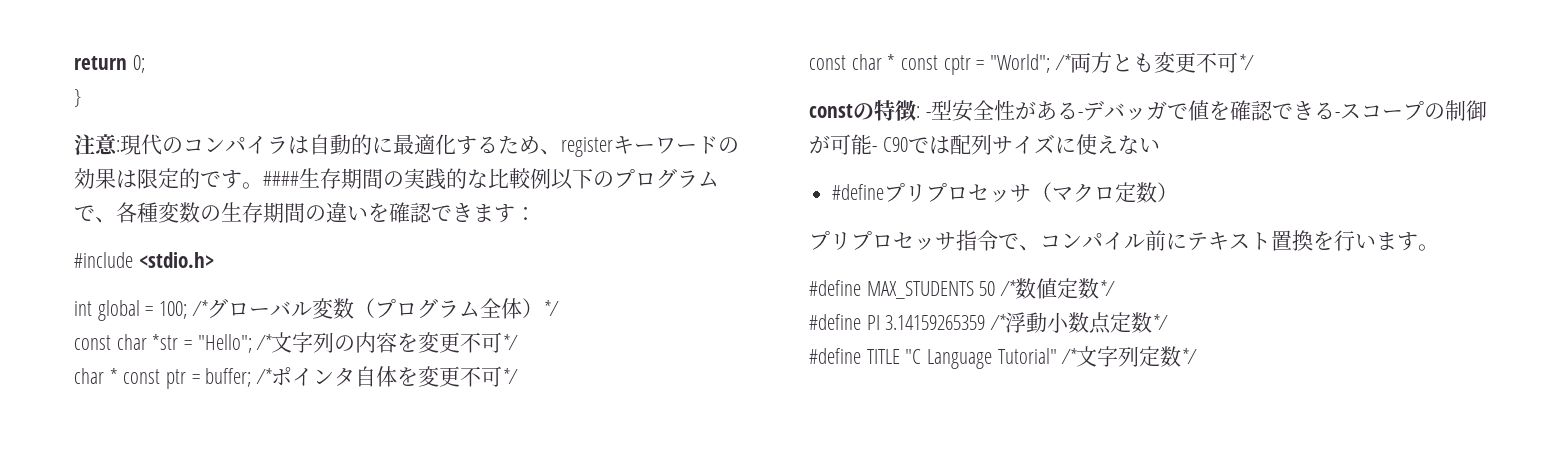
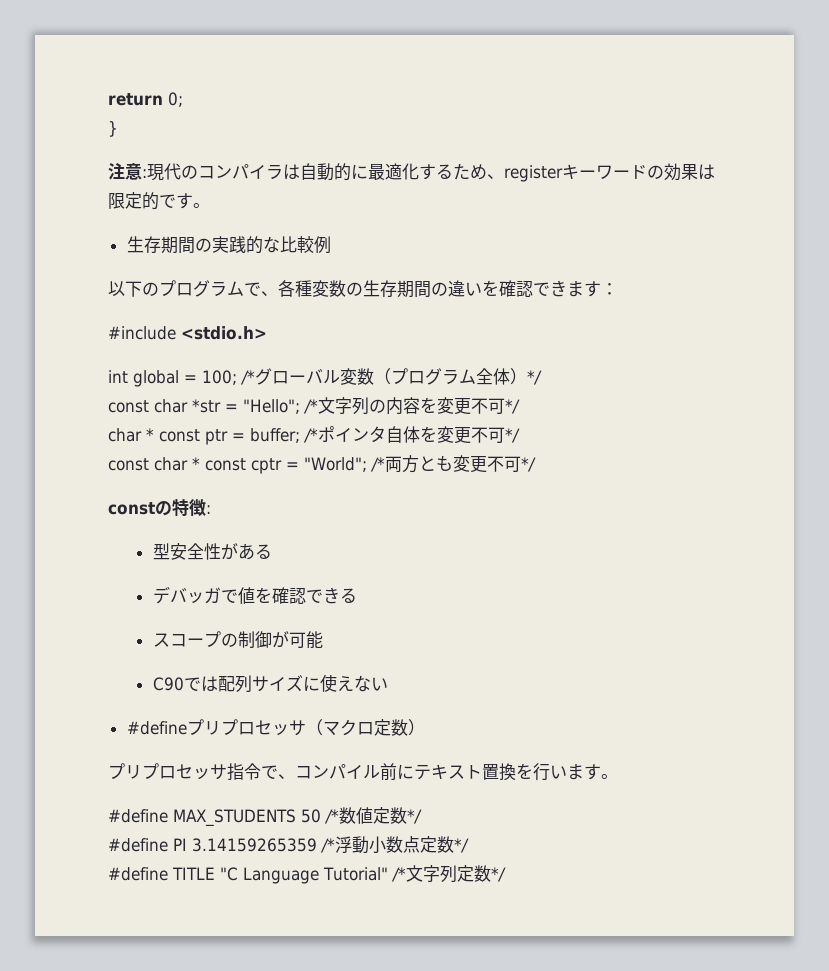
[263,171,299,186] #### -> (210, 205) //
(551, 178) none -> (331, 245) //
[925,112,931,118] - -> (211, 509) //
[1077,112,1083,118] - -> (272, 551) //
[1334,112,1340,118] - -> (357, 595) //
[872,146,877,152] - -> (323, 640) //

